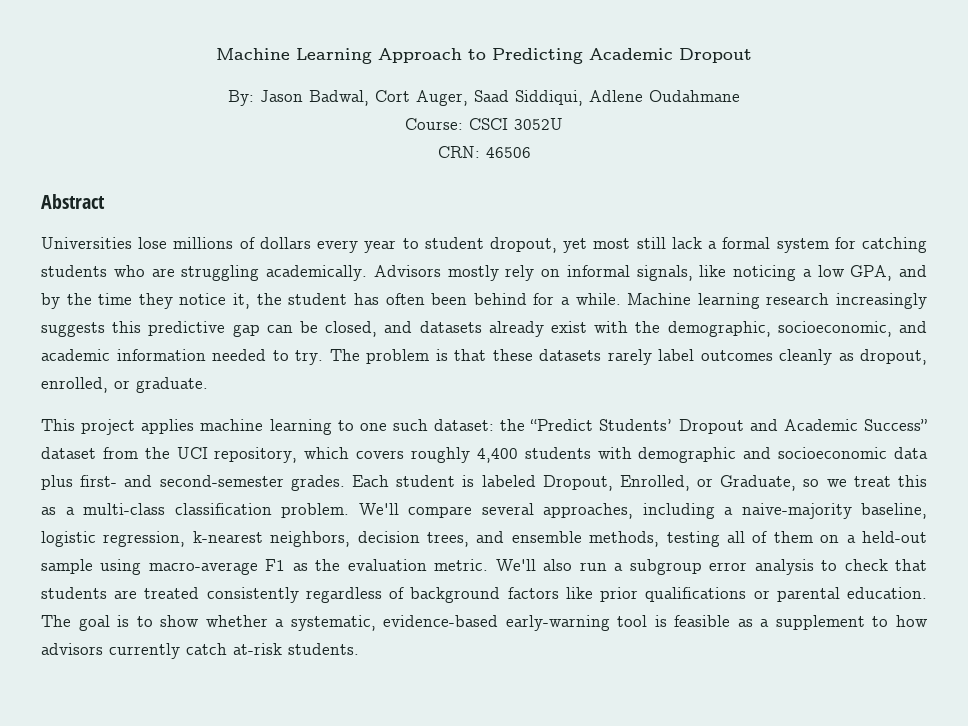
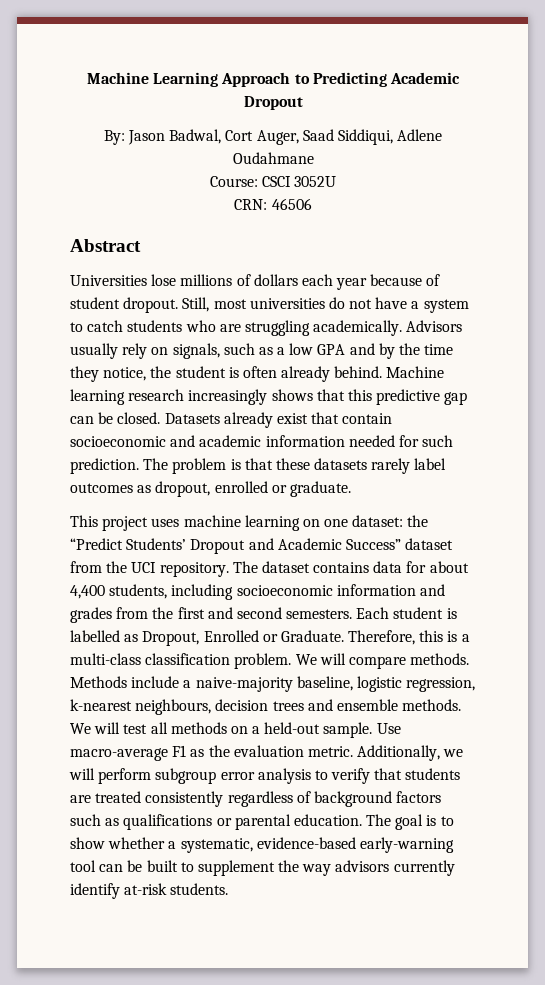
[317,237,927,253] every year to student dropout, yet most still lack a formal system for catching -> [301,274,441,290] [70,297,469,313] [70,320,124,332] each year because of student dropout. Still, most universities do not have a system to catch
[447,265,499,281] mostly -> [70,343,118,359] usually
[566,265,796,281] informal signals, like noticing -> [172,343,273,359] signals, such as
[850,265,893,281] GPA, -> [317,344,346,355] GPA
[179,293,621,309] notice it, the student has often been behind for a while. -> [103,366,383,382] notice, the student is often already behind.
[41,322,105,337] suggests -> [271,389,345,401] shows that
[325,321,892,337] closed, and datasets already exist with the demographic, socioeconomic, -> [117,412,393,428] [70,436,166,447] closed. Datasets already exist that contain socioeconomic
[272,350,323,365] to try. -> [398,435,454,447] [70,458,139,474] for such prediction.
[779,349,832,365] cleanly -> (133, 488) none
[41,377,108,393] enrolled, -> [214,481,268,493] enrolled
[141,419,195,434] applies -> [151,518,180,527] uses
[337,419,428,431] to one such -> [302,519,349,527] on one
[214,447,928,463] [41,475,927,491] [41,503,715,519] repository, which covers roughly 4,400 students with demographic and socioeconomic data plus first- and second-semester grades. Each student is labeled Dropout, Enrolled, or Graduate, so we treat this as a multi-class classification problem. We'll compare several approaches, including -> [159,561,469,577] [70,584,445,600] [70,607,457,623] [70,630,470,646] [70,653,470,669] [70,676,180,688] repository. The dataset contains data for about 4,400 students, including socioeconomic information and grades from the first and second semesters. Each student is labelled as Dropout, Enrolled or Graduate. Therefore, this is a multi-class classification problem. We will compare methods. Methods include
[270,531,813,547] neighbors, decision trees, and ensemble methods, testing all of them -> [135,699,462,715] [70,722,227,734] neighbours, decision trees and ensemble methods. We will test all methods
[41,559,142,575] sample using -> [323,722,401,738] sample. Use
[495,559,624,571] We'll also run a -> [357,745,464,761] [69,768,152,784] Additionally, we will perform
[844,559,888,571] check -> [331,768,371,784] verify
[565,587,639,602] like prior -> [70,814,120,826] such as
[654,615,928,630] is feasible as a supplement to how -> [99,860,332,876] can be built to supplement the way
[186,643,227,655] catch -> [70,883,120,899] identify

